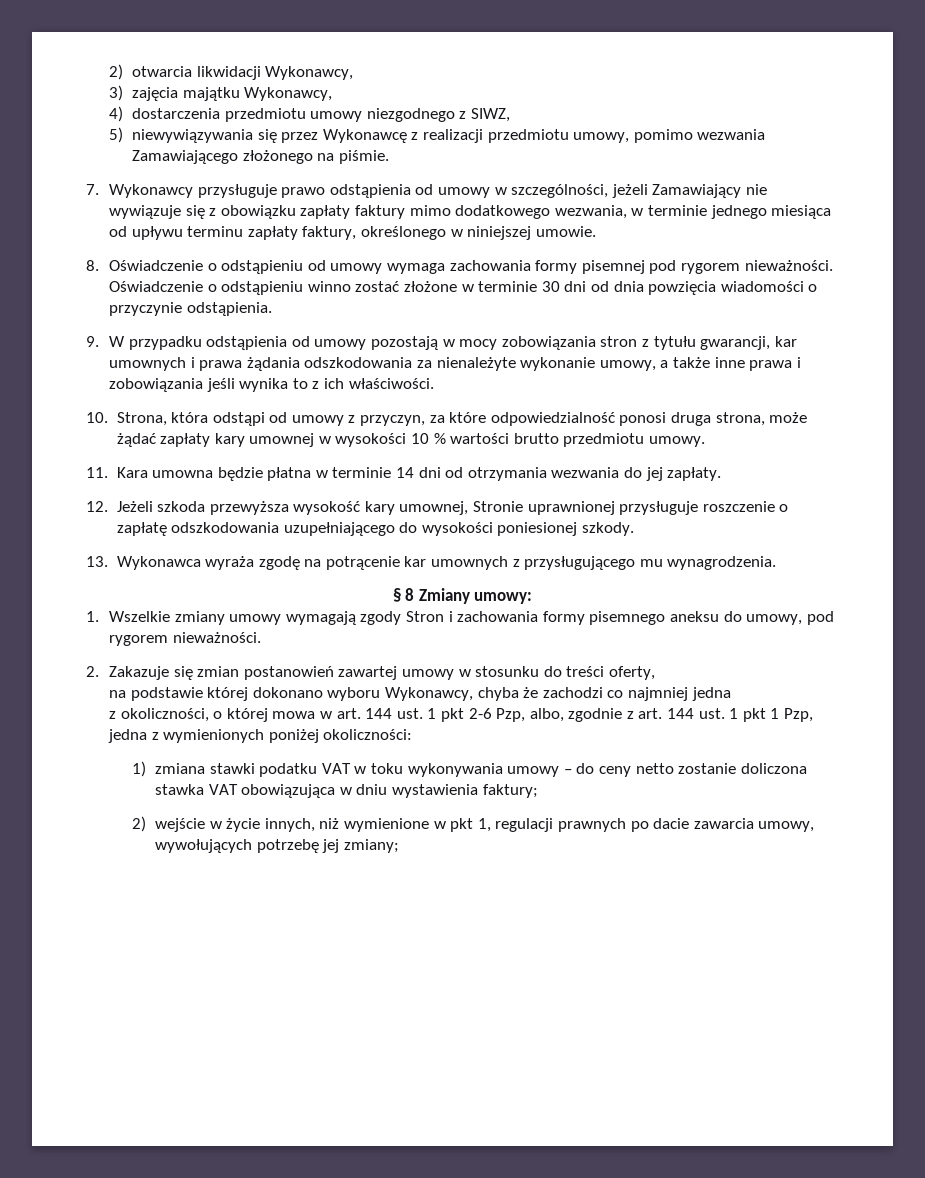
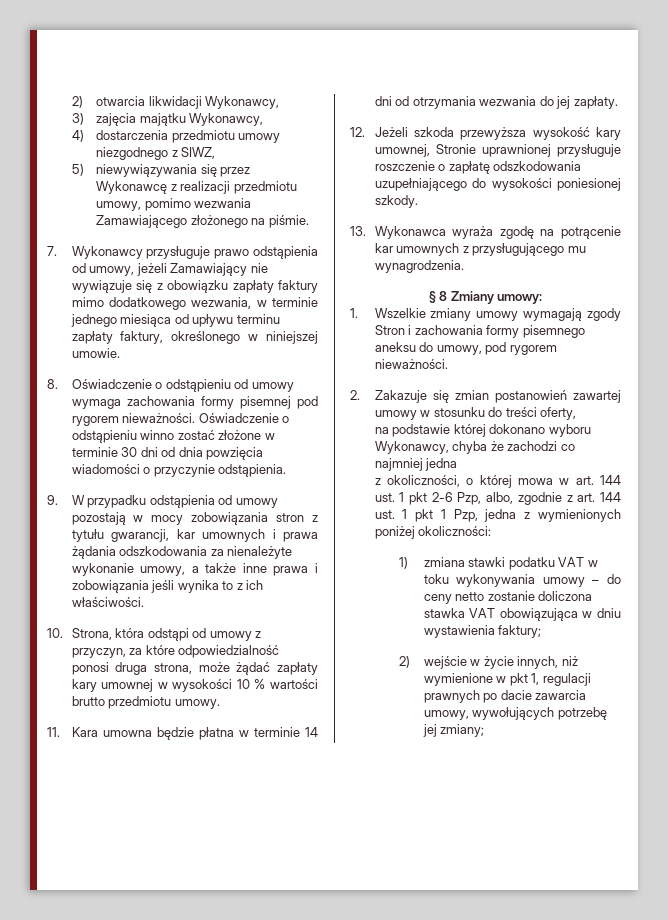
[437,184,609,198] umowy w szczególności, -> [89,266,135,276] umowy,

